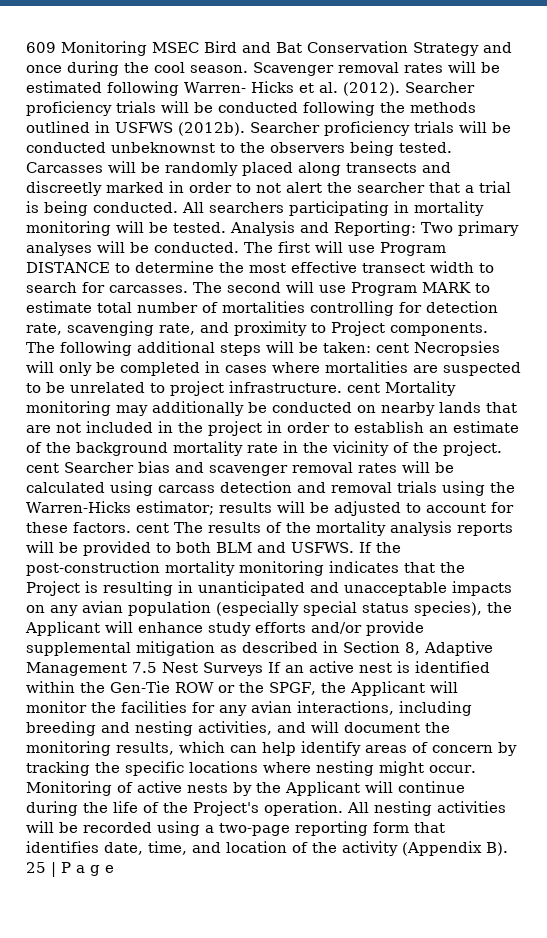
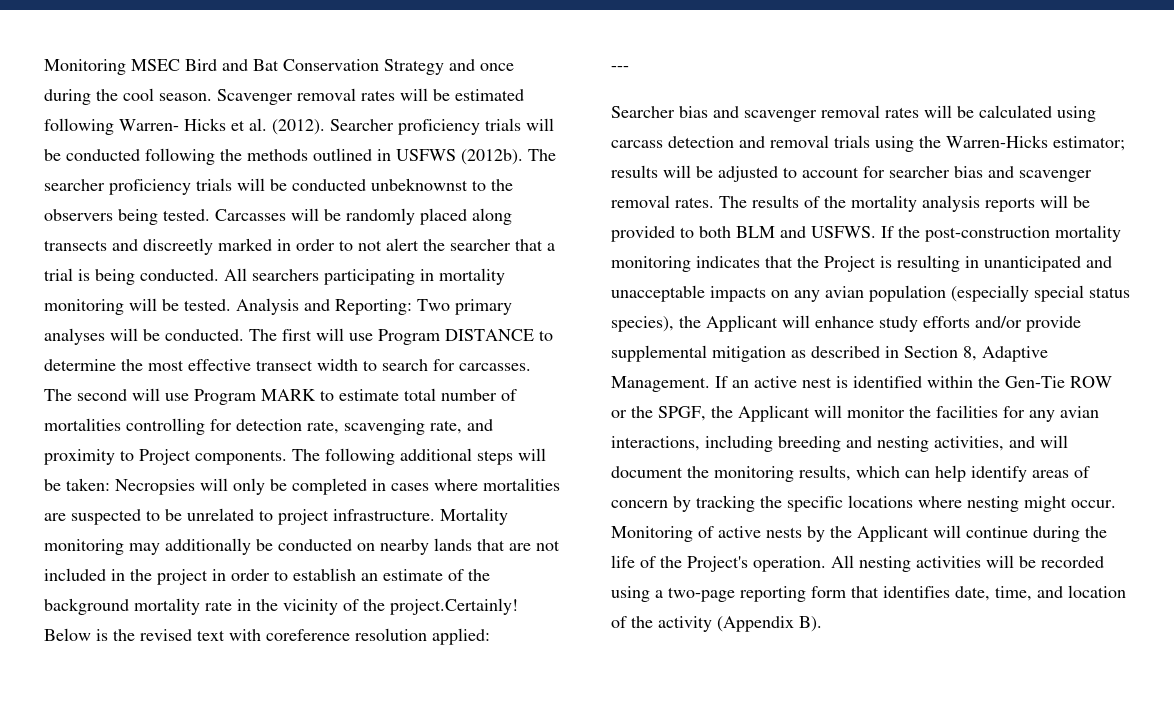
[26,42,56,53] 609 -> (44, 67) none
[250,122,320,133] Searcher -> [528,149,556,161] [44,179,105,191] The searcher
[376,343,409,353] cent -> (110, 484) none
[347,383,380,393] cent -> (435, 515) none
[443,441,502,456] [26,463,59,473] project. cent -> [390,598,518,615] [44,628,490,645] [611,66,629,71] project.Certainly! Below is the revised text with coreference resolution applied: // --- //
[26,522,169,533] these factors. cent -> [889,166,1092,182] [611,195,714,208] searcher bias and scavenger removal rates.
[26,662,263,676] Management 7.5 Nest Surveys -> [611,376,710,392] Management.
[26,862,114,877] 25 | P a g e -> (822, 624) none

